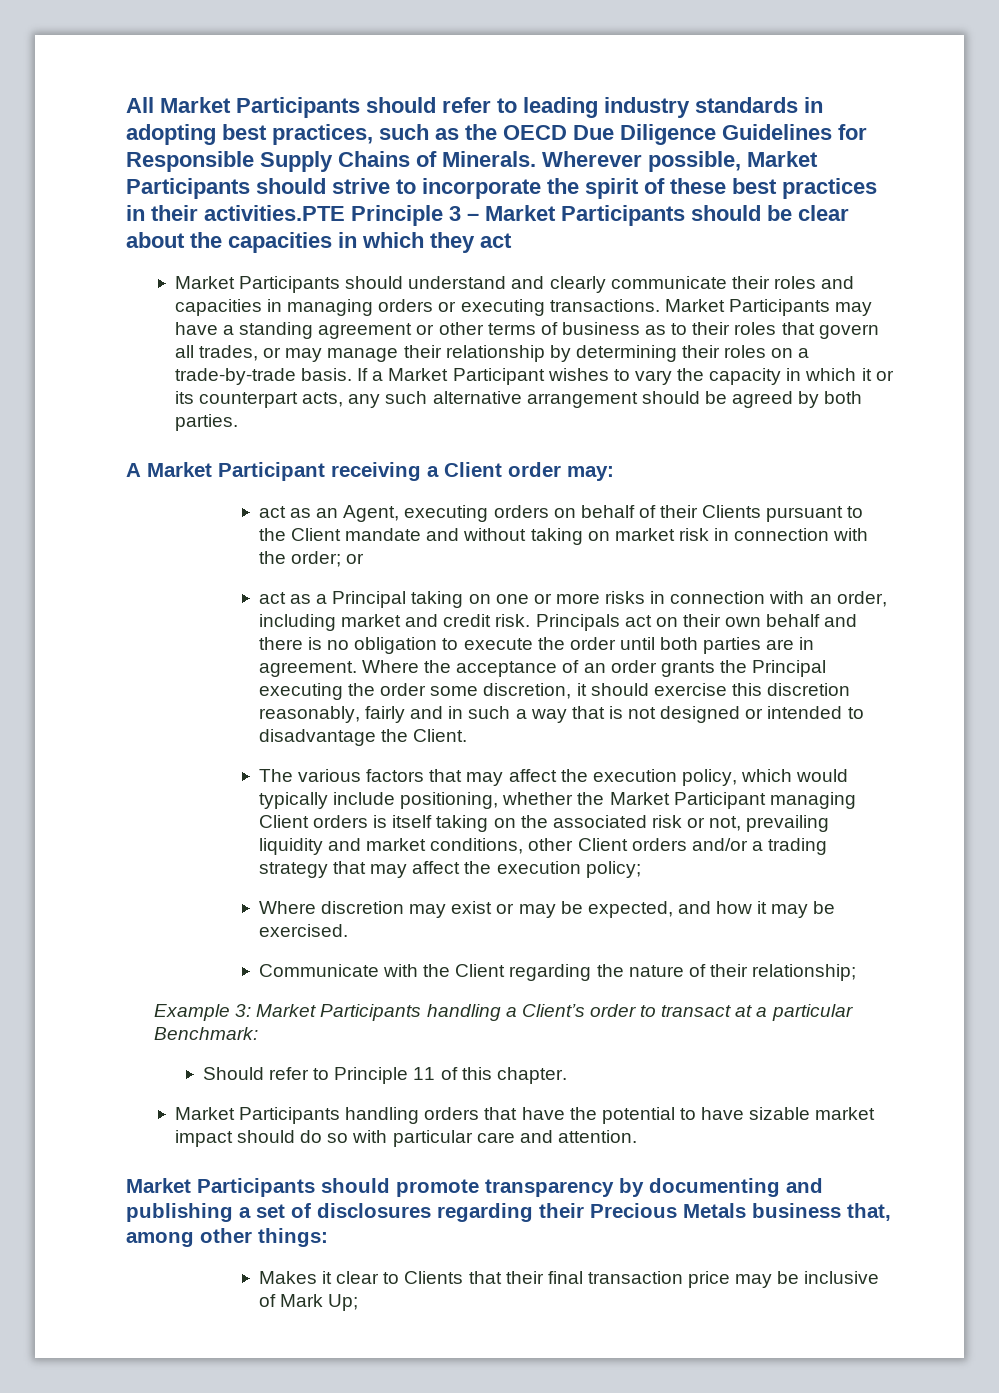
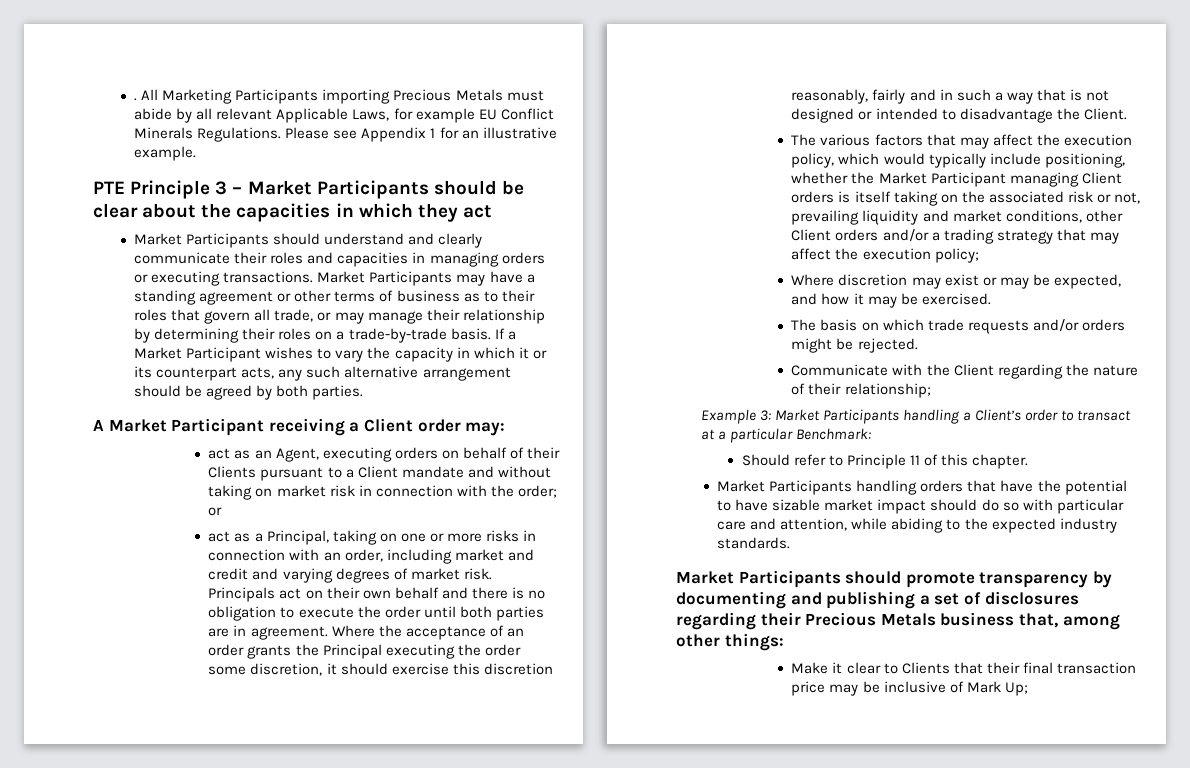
[126,97,823,118] [126,124,867,145] [126,151,818,172] [126,178,877,199] [126,205,345,221] All Market Participants should refer to leading industry standards in adopting best practices, such as the OECD Due Diligence Guidelines for Responsible Supply Chains of Minerals. Wherever possible, Market Participants should strive to incorporate the spirit of these best practices in their activities.PTE -> [134,89,544,104] [134,108,554,123] [134,127,557,142] [134,146,197,161] [93,181,125,194] . All Marketing Participants importing Precious Metals must abide by all relevant Applicable Laws, for example EU Conflict Minerals Regulations. Please see Appendix 1 for an illustrative example. // PTE
[199,345,259,361] trades, -> [274,309,314,322] trade,
[258,528,286,541] the -> [345,469,354,478] a
[332,591,407,608] Principal -> [266,530,329,545] Principal,
(492, 620) none -> [252,568,460,583] and varying degrees of market
(348, 930) none -> [791,319,1125,334] [791,338,918,353] // The basis on which trade requests and/or orders might be rejected.
[557,1130,637,1143] attention. -> [780,518,1117,533] [717,537,791,549] attention, while abiding to the expected industry standards.
[258,1271,317,1284] Makes -> [791,662,829,674] Make

